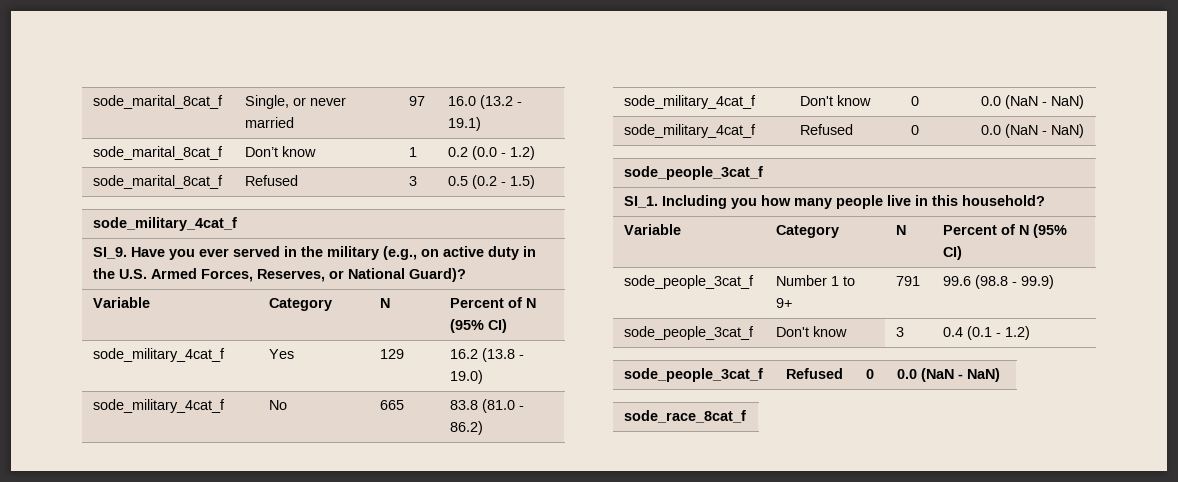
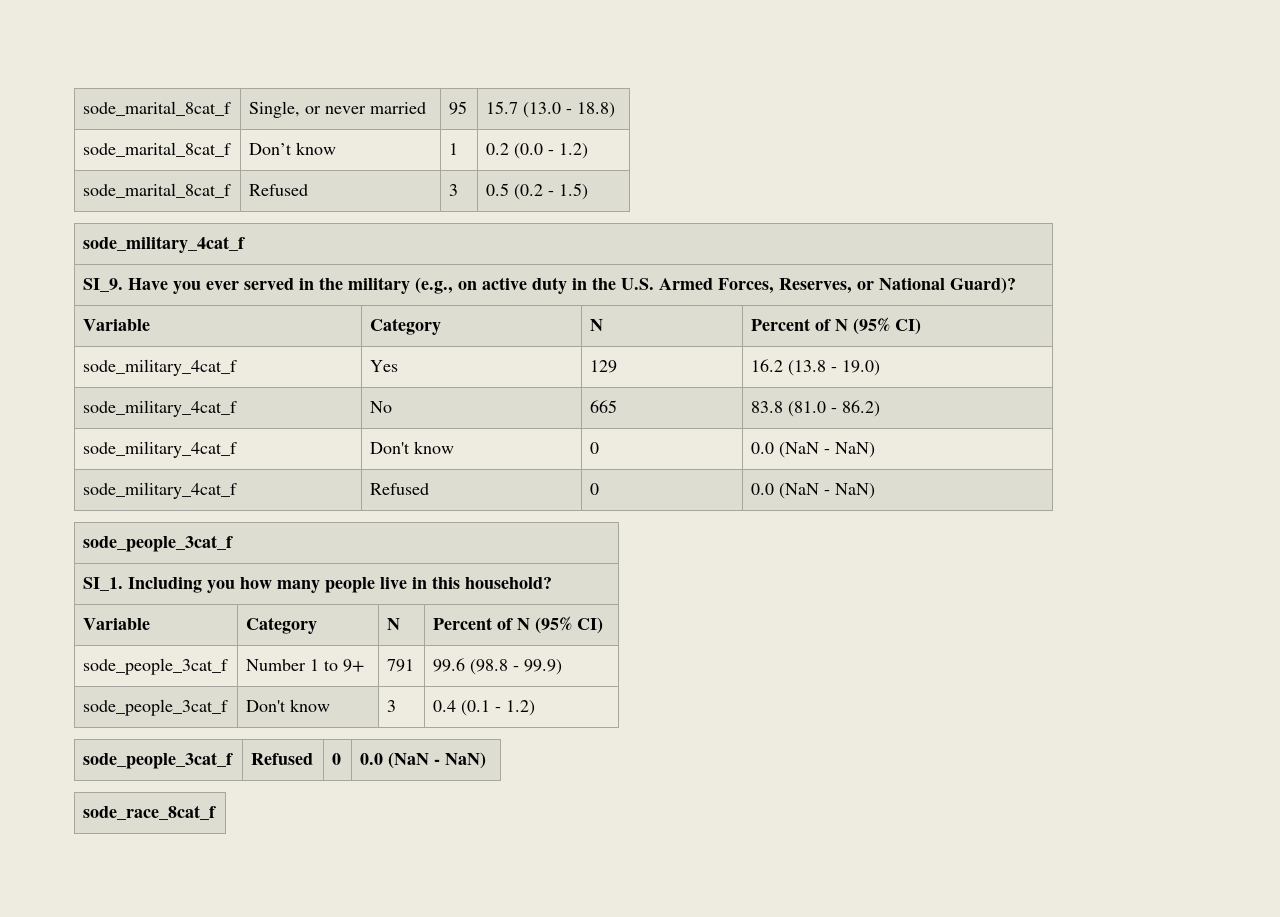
[409,96,426,106] [448,95,523,109] [448,117,482,131] 97 | 16.0 (13.2 - 19.1) -> [449,101,468,115] [486,101,616,118] 95 | 15.7 (13.0 - 18.8)

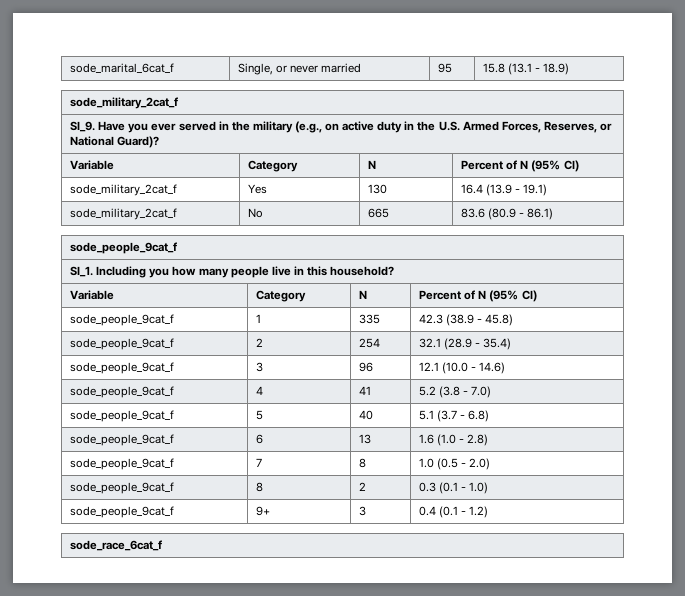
[83,101,232,116] sode_marital_8cat_f -> [70,63,175,73] sode_marital_6cat_f
[486,101,616,118] [83,142,232,157] [249,142,337,155] [449,143,459,155] [486,143,589,159] [83,183,232,198] [249,184,309,196] [449,184,459,196] [486,183,589,200] [83,236,246,253] 15.7 (13.0 - 18.8) // sode_marital_8cat_f | Don’t know | 1 | 0.2 (0.0 - 1.2) // sode_marital_8cat_f | Refused | 3 | 0.5 (0.2 - 1.5) // sode_military_4cat_f -> [483,63,570,75] [70,97,179,109] 15.8 (13.1 - 18.9) // sode_military_2cat_f
[83,359,238,376] sode_military_4cat_f -> [70,184,178,196] sode_military_2cat_f
[590,360,618,373] [751,359,881,376] [83,400,238,417] [370,401,393,413] [590,400,618,413] [751,400,881,417] [83,441,238,458] [370,441,455,454] [590,442,600,454] [751,442,876,458] [83,482,238,499] [370,483,430,495] [590,483,600,495] [751,483,876,499] [83,535,234,552] 129 | 16.2 (13.8 - 19.0) // sode_military_4cat_f | No | 665 | 83.8 (81.0 - 86.2) // sode_military_4cat_f | Don't know | 0 | 0.0 (NaN - NaN) // sode_military_4cat_f | Refused | 0 | 0.0 (NaN - NaN) // sode_people_3cat_f -> [368,184,388,194] [461,184,548,196] [70,208,178,220] [248,208,264,218] [368,208,390,218] [461,208,554,220] [70,242,178,254] 130 | 16.4 (13.9 - 19.1) // sode_military_2cat_f | No | 665 | 83.6 (80.9 - 86.1) // sode_people_9cat_f
[83,658,229,675] [246,659,365,672] [387,659,415,672] [433,658,563,675] [83,699,229,716] [246,699,331,712] sode_people_3cat_f | Number 1 to 9+ | 791 | 99.6 (98.8 - 99.9) // sode_people_3cat_f | Don't know -> [70,314,175,326] [256,314,262,323] [359,314,381,324] [419,314,514,326] [70,338,175,350] [256,338,264,347] [359,338,381,348] [419,338,512,350] [70,362,175,374] [256,362,264,372] [359,362,374,372] [419,362,506,374] [70,386,175,398] [256,386,264,395] [359,386,372,395] [419,386,492,398] [70,410,175,422] [256,410,264,420] [359,410,374,420] [419,410,490,422] [70,434,175,446] [256,434,264,444] [359,434,372,444] [419,434,489,446] [70,458,175,470] [256,458,263,467] [359,458,367,468] [419,458,491,470] [70,482,175,494] [256,482,264,492] [359,482,367,491] [419,482,489,494] [70,506,175,518] [256,506,271,516] sode_people_9cat_f | 1 | 335 | 42.3 (38.9 - 45.8) // sode_people_9cat_f | 2 | 254 | 32.1 (28.9 - 35.4) // sode_people_9cat_f | 3 | 96 | 12.1 (10.0 - 14.6) // sode_people_9cat_f | 4 | 41 | 5.2 (3.8 - 7.0) // sode_people_9cat_f | 5 | 40 | 5.1 (3.7 - 6.8) // sode_people_9cat_f | 6 | 13 | 1.6 (1.0 - 2.8) // sode_people_9cat_f | 7 | 8 | 1.0 (0.5 - 2.0) // sode_people_9cat_f | 8 | 2 | 0.3 (0.1 - 1.0) // sode_people_9cat_f | 9+
[83,752,234,769] [251,753,314,765] [332,753,342,765] [360,752,487,769] [83,805,217,820] sode_people_3cat_f | Refused | 0 | 0.0 (NaN - NaN) // sode_race_8cat_f -> [70,540,163,551] sode_race_6cat_f

